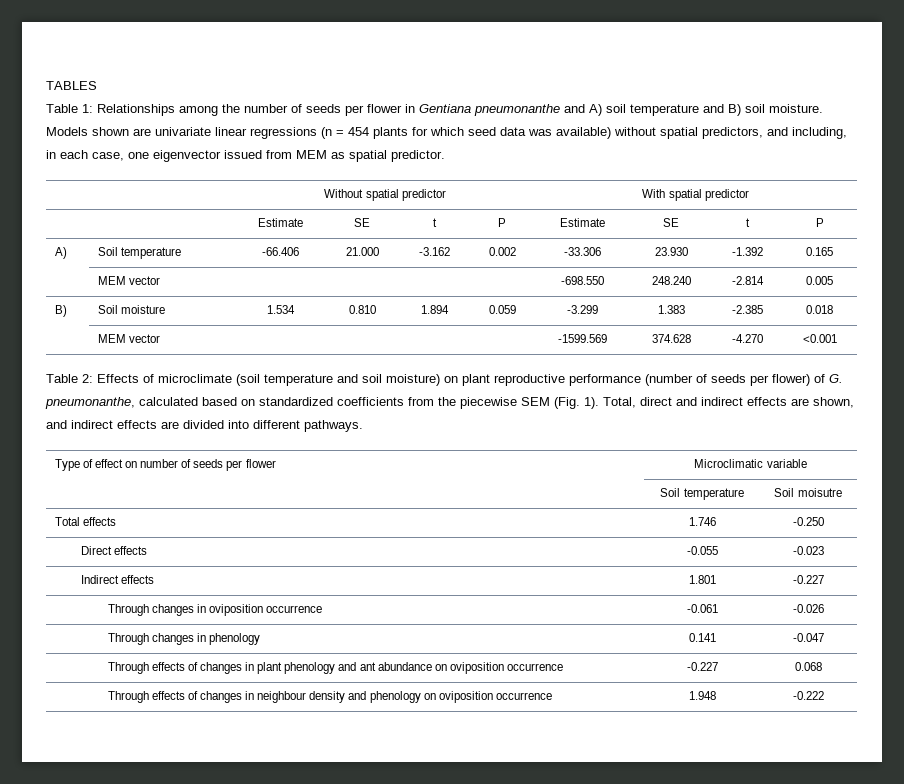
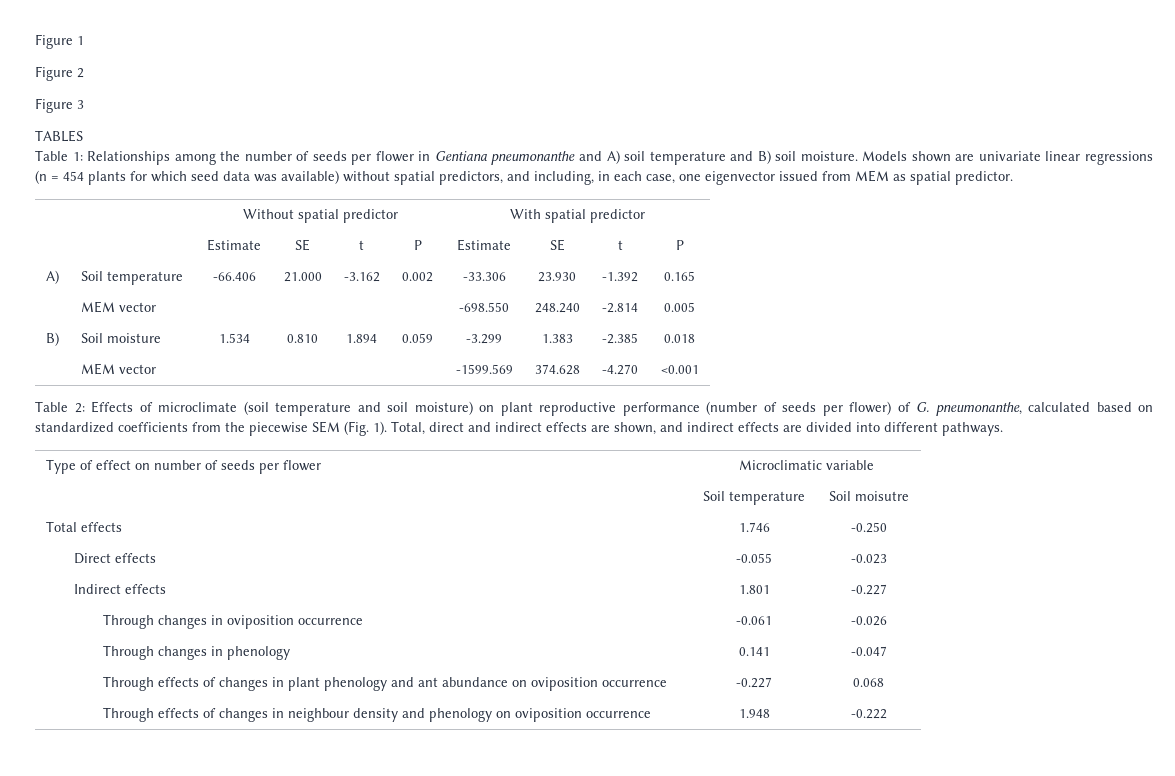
(46, 85) none -> [35,34,84,49] [35,66,84,81] [35,98,84,113] Figure 1 // Figure 2 // Figure 3 //

